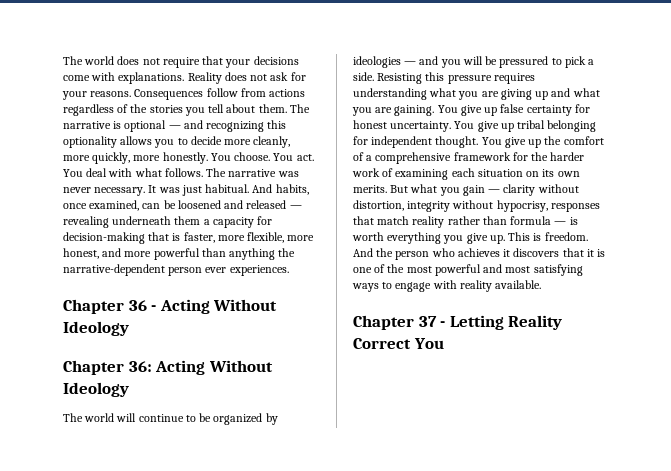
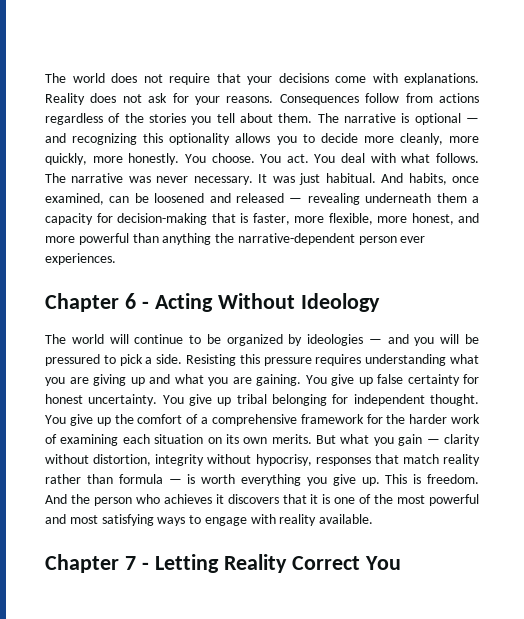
[128,300,147,311] 36 -> [124,293,136,309] 6
[63,360,273,375] [63,382,129,397] // Chapter 36: Acting Without Ideology -> (380, 302) none
[418,316,437,327] 37 -> [124,556,136,570] 7

